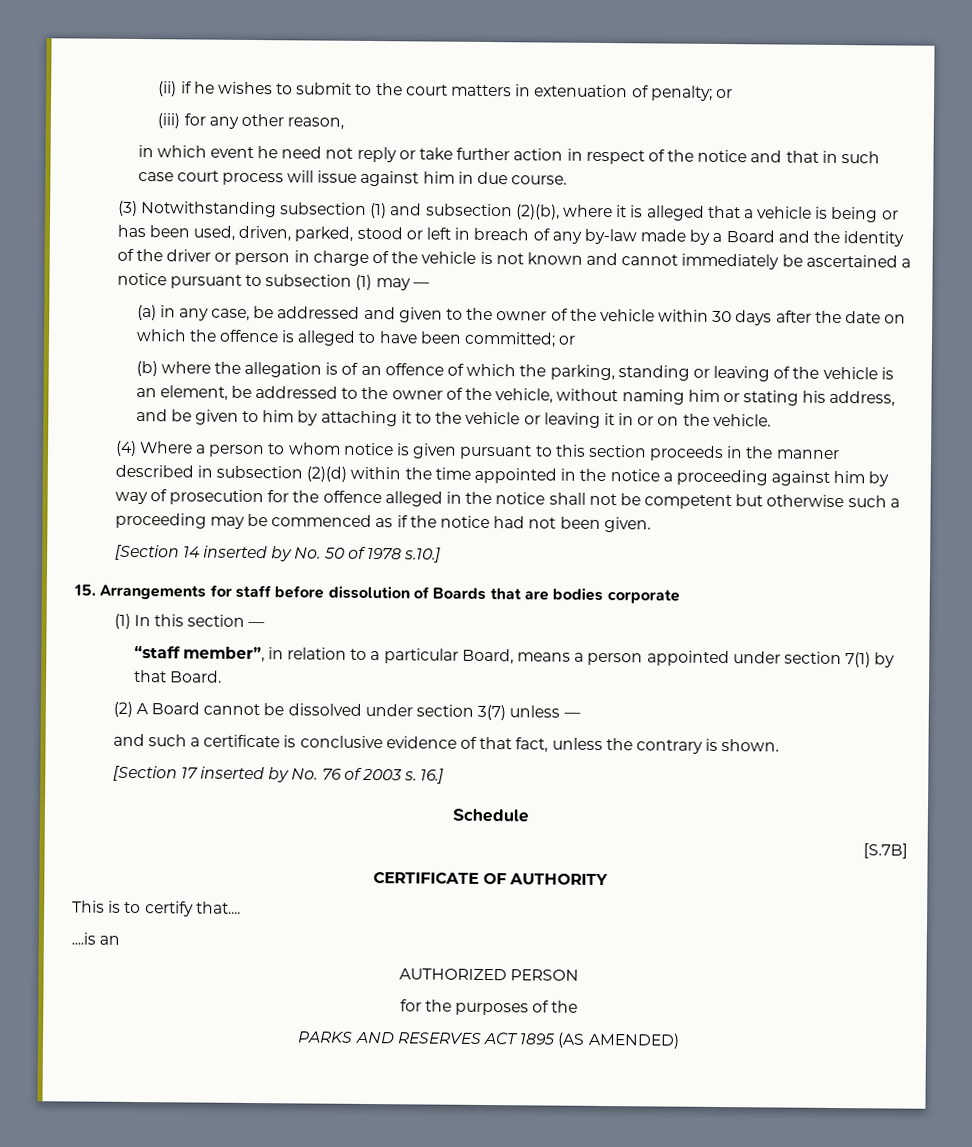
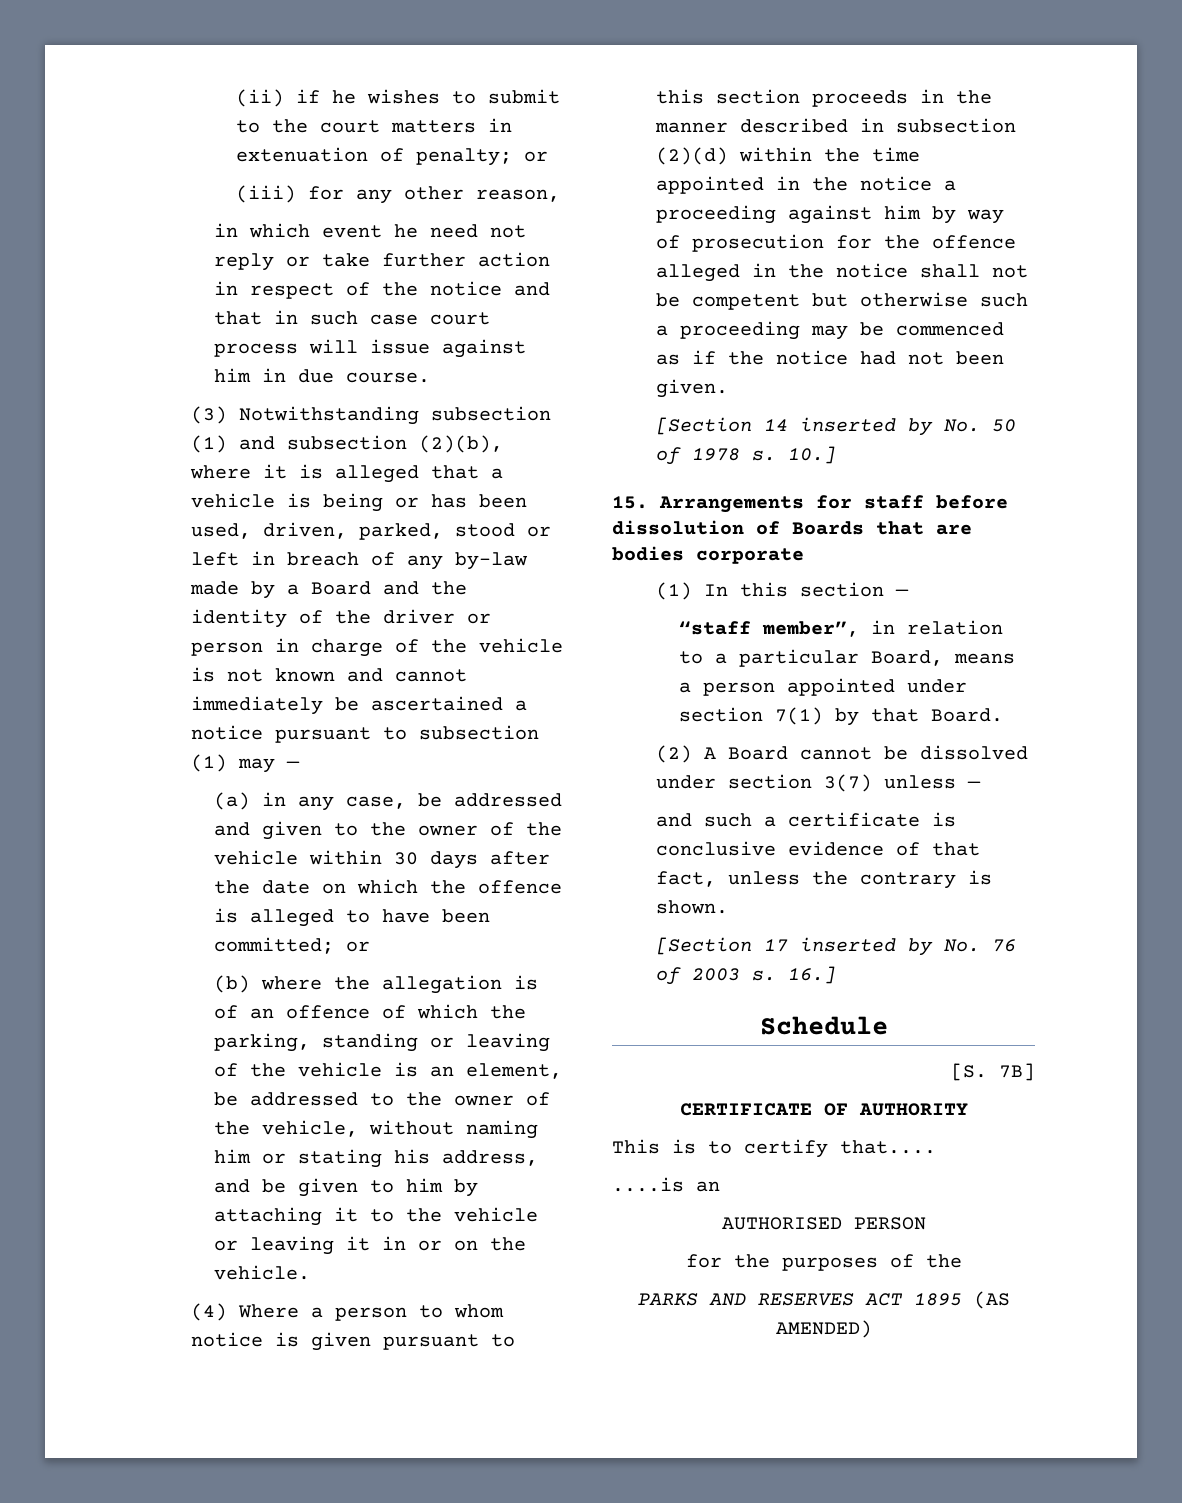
[404,547,442,563] s.10.] -> [752,446,837,464] s. 10.]
[863,843,908,859] [S.7B] -> [951,1063,1035,1081] [S. 7B]
[398,968,507,981] AUTHORIZED -> [721,1217,842,1230] AUTHORISED

